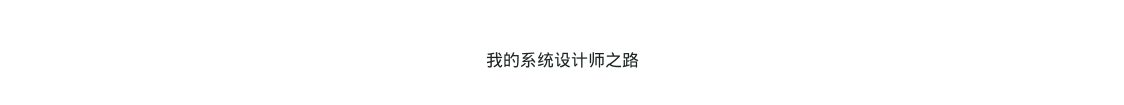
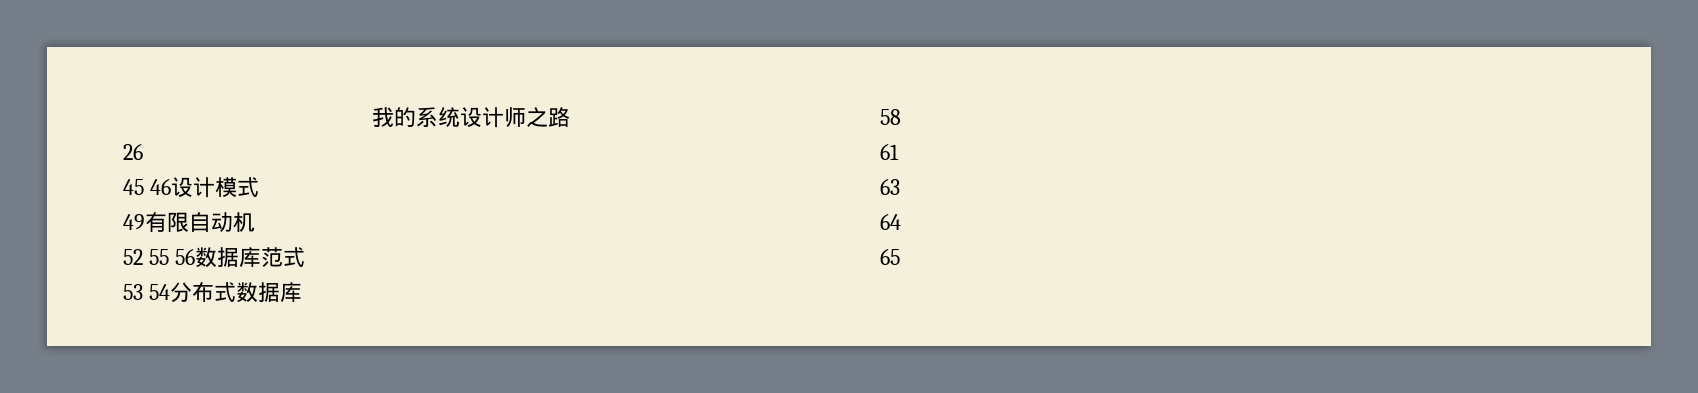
(639, 60) none -> [123,144,143,160] [123,177,259,198] [123,212,255,233] [123,247,305,268] [123,282,302,303] [880,109,901,125] [880,144,899,160] [880,179,900,195] [880,214,901,230] [880,249,900,265] // 26 // 45 46设计模式 // 49有限自动机 // 52 55 56数据库范式 // 53 54分布式数据库 // 58 // 61 // 63 // 64 // 65

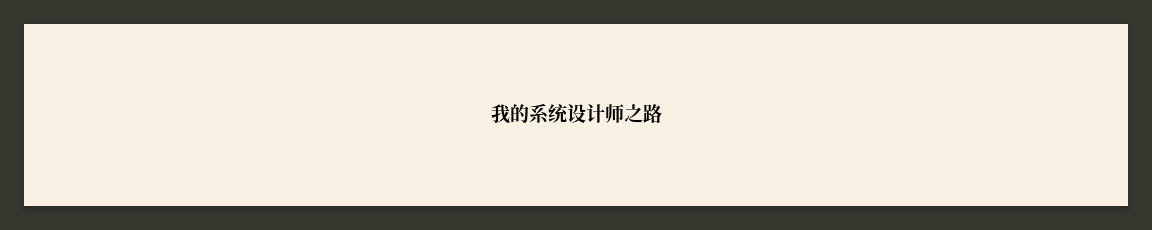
[123,144,143,160] [123,177,259,198] [123,212,255,233] [123,247,305,268] [123,282,302,303] [880,109,901,125] [880,144,899,160] [880,179,900,195] [880,214,901,230] [880,249,900,265] // 26 // 45 46设计模式 // 49有限自动机 // 52 55 56数据库范式 // 53 54分布式数据库 // 58 // 61 // 63 // 64 // 65 -> (662, 113) none

